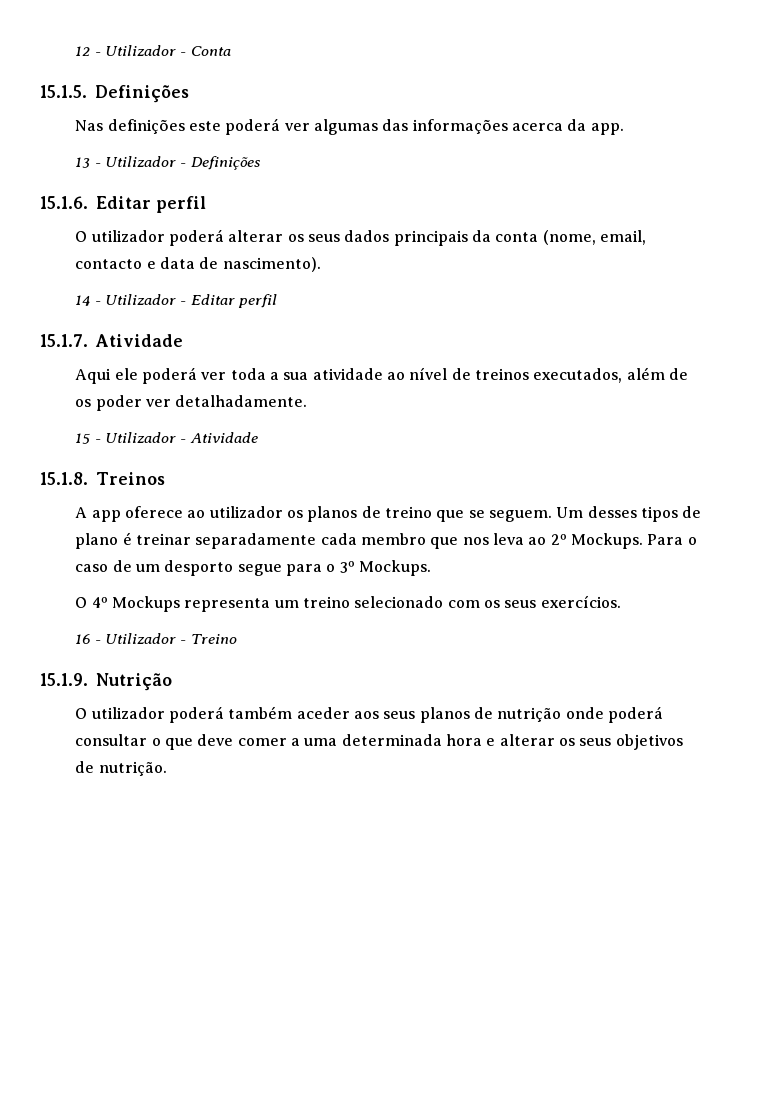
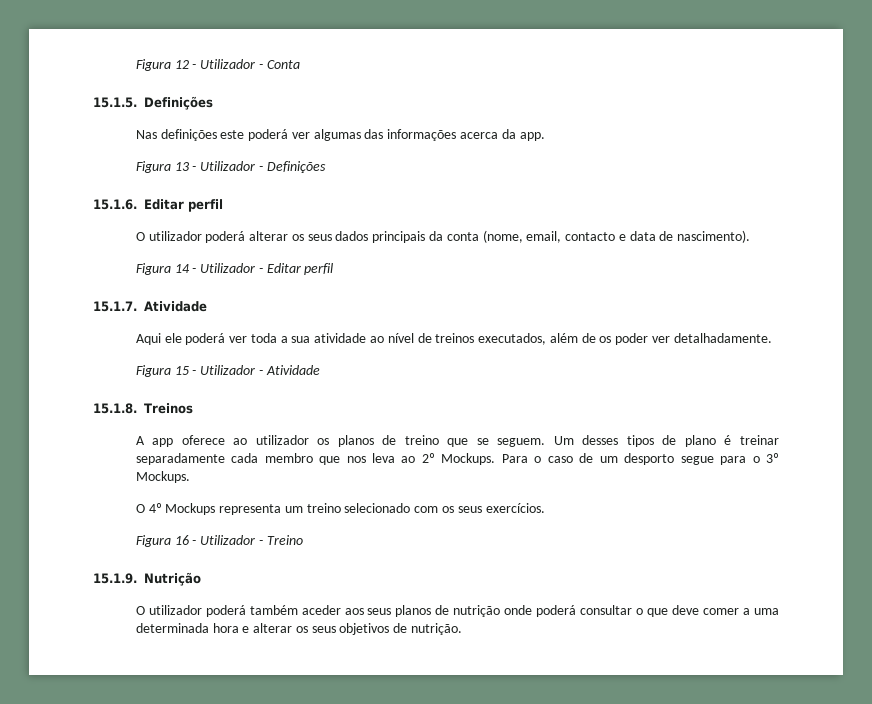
(75, 51) none -> [135,59,171,71] Figura
(624, 129) none -> [135,161,171,173] Figura
(321, 264) none -> [135,263,171,275] Figura
(308, 401) none -> [135,365,171,377] Figura
(621, 601) none -> [135,535,171,547] Figura

